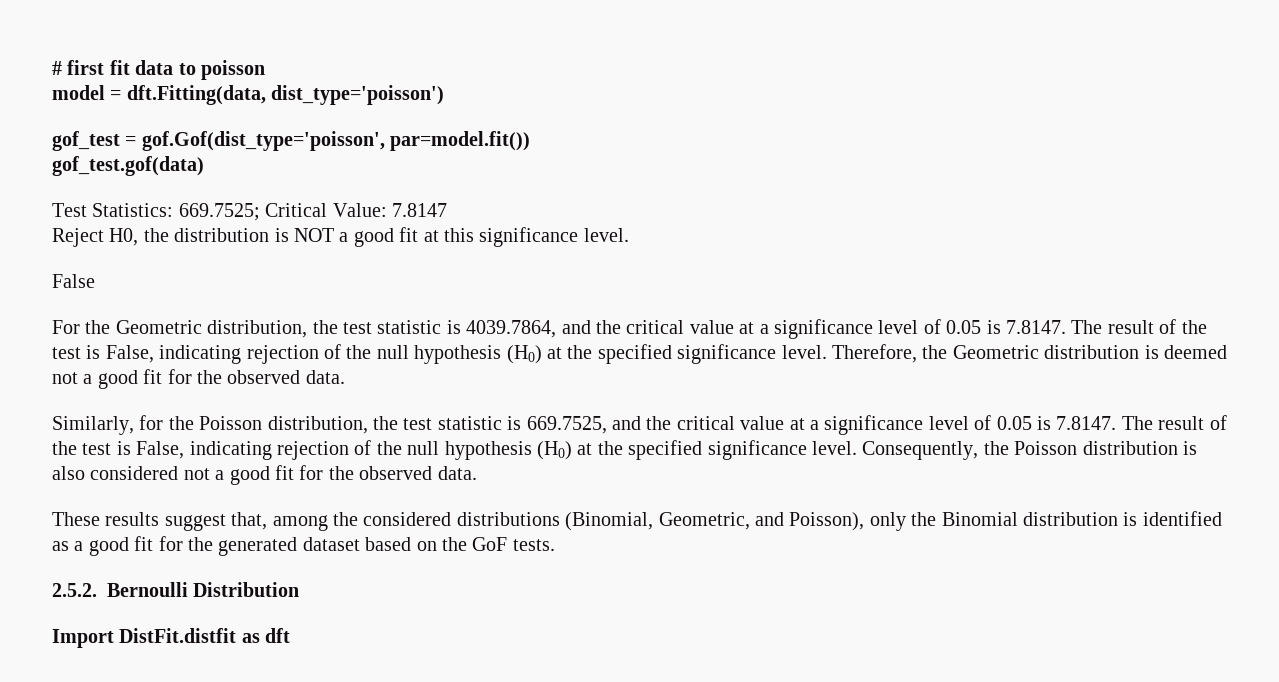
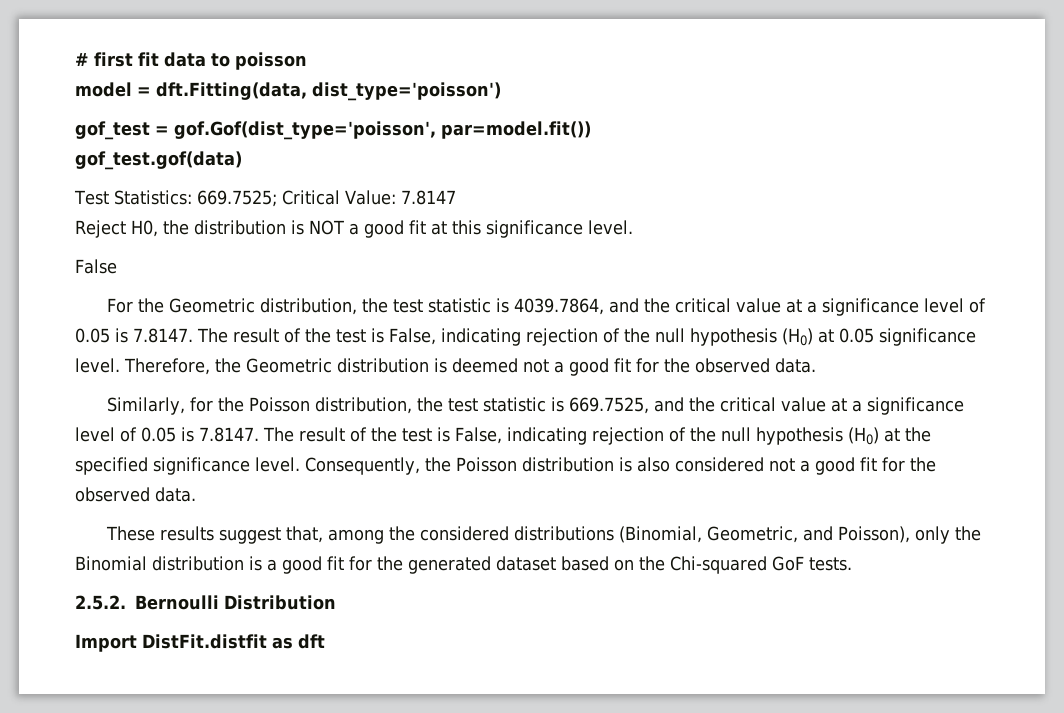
[567,344,672,364] the specified -> [838,328,874,343] 0.05
[1142,511,1222,526] [52,541,69,551] identified as -> (262, 563) none
(467, 544) none -> [670,556,767,574] Chi-squared

